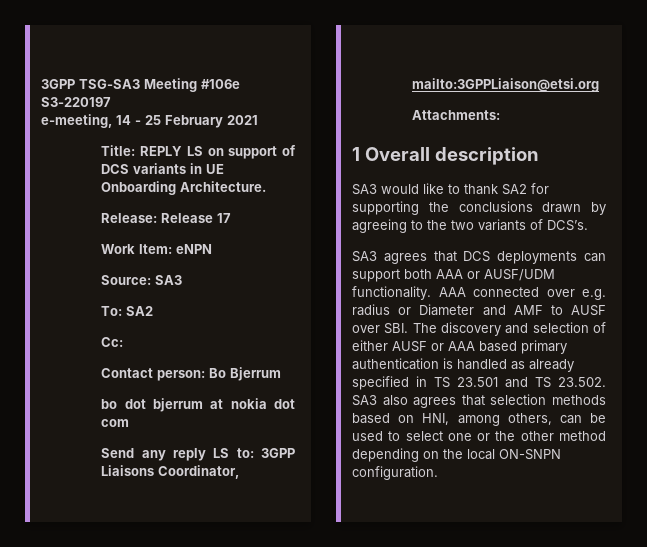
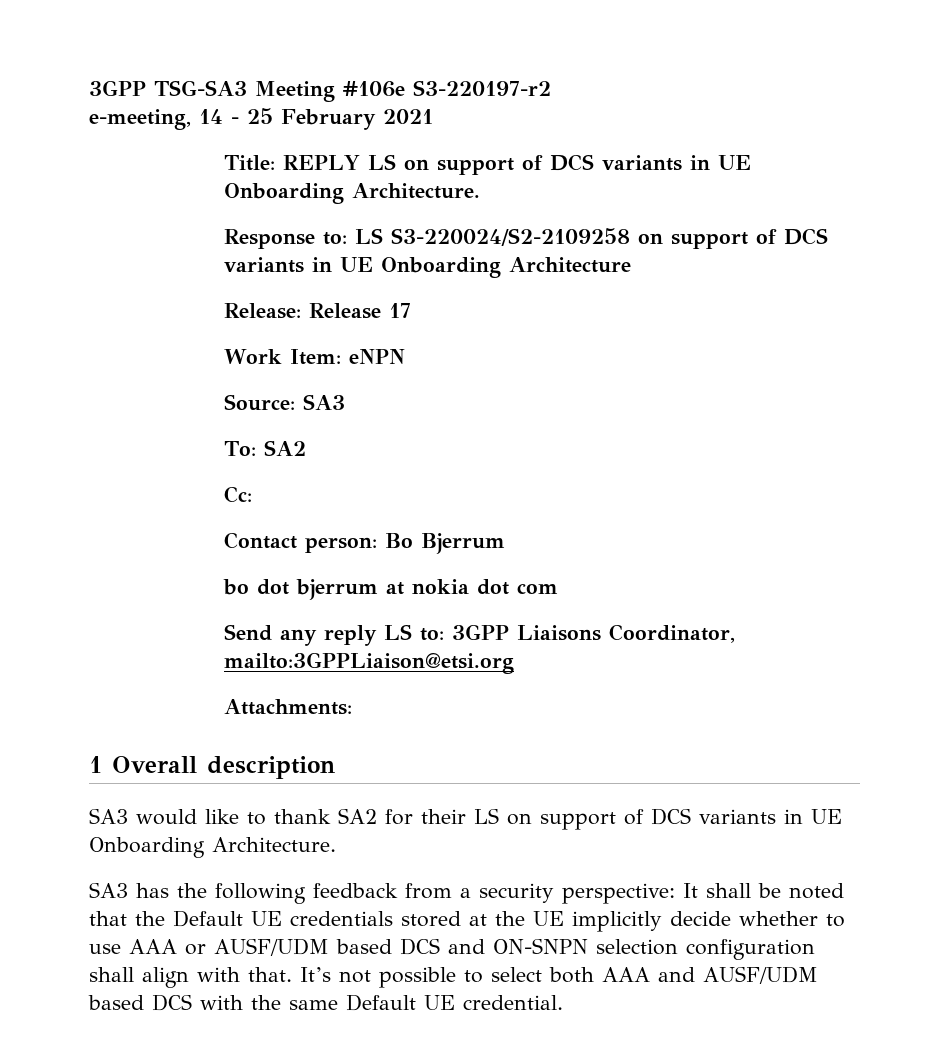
[41,97,111,107] S3-220197 -> [413,80,551,96] S3-220197-r2
(267, 186) none -> [223,228,828,249] [223,257,631,278] // Response to: LS S3-220024/S2-2109258 on support of DCS variants in UE Onboarding Architecture
[352,201,606,215] [352,219,588,233] [352,251,606,264] [352,269,555,282] [352,286,606,300] [352,304,606,316] [352,322,606,336] [352,340,567,354] [352,358,574,372] [352,376,606,390] [352,394,606,408] [352,413,606,426] [352,431,606,441] [352,448,561,462] [352,466,438,480] supporting the conclusions drawn by agreeing to the two variants of DCS’s. // SA3 agrees that DCS deployments can support both AAA or AUSF/UDM functionality. AAA connected over e.g. radius or Diameter and AMF to AUSF over SBI. The discovery and selection of either AUSF or AAA based primary authentication is handled as already specified in TS 23.501 and TS 23.502. SA3 also agrees that selection methods based on HNI, among others, can be used to select one or the other method depending on the local ON-SNPN configuration. -> [421,808,842,830] [89,837,336,858] [89,882,844,904] [89,910,845,932] [89,938,815,960] [89,966,818,988] [88,994,563,1011] their LS on support of DCS variants in UE Onboarding Architecture. // SA3 has the following feedback from a security perspective: It shall be noted that the Default UE credentials stored at the UE implicitly decide whether to use AAA or AUSF/UDM based DCS and ON-SNPN selection configuration shall align with that. It’s not possible to select both AAA and AUSF/UDM based DCS with the same Default UE credential.

